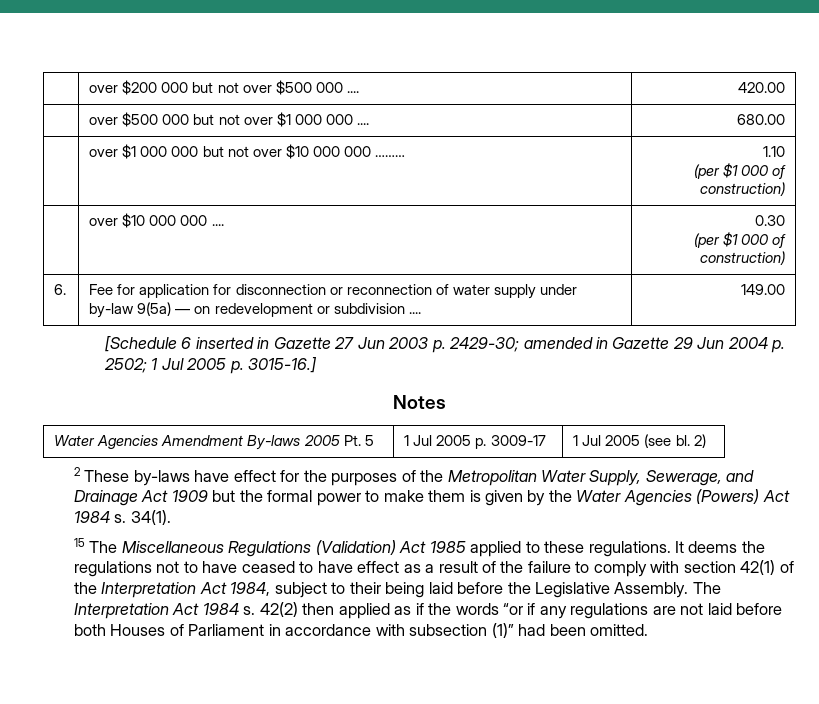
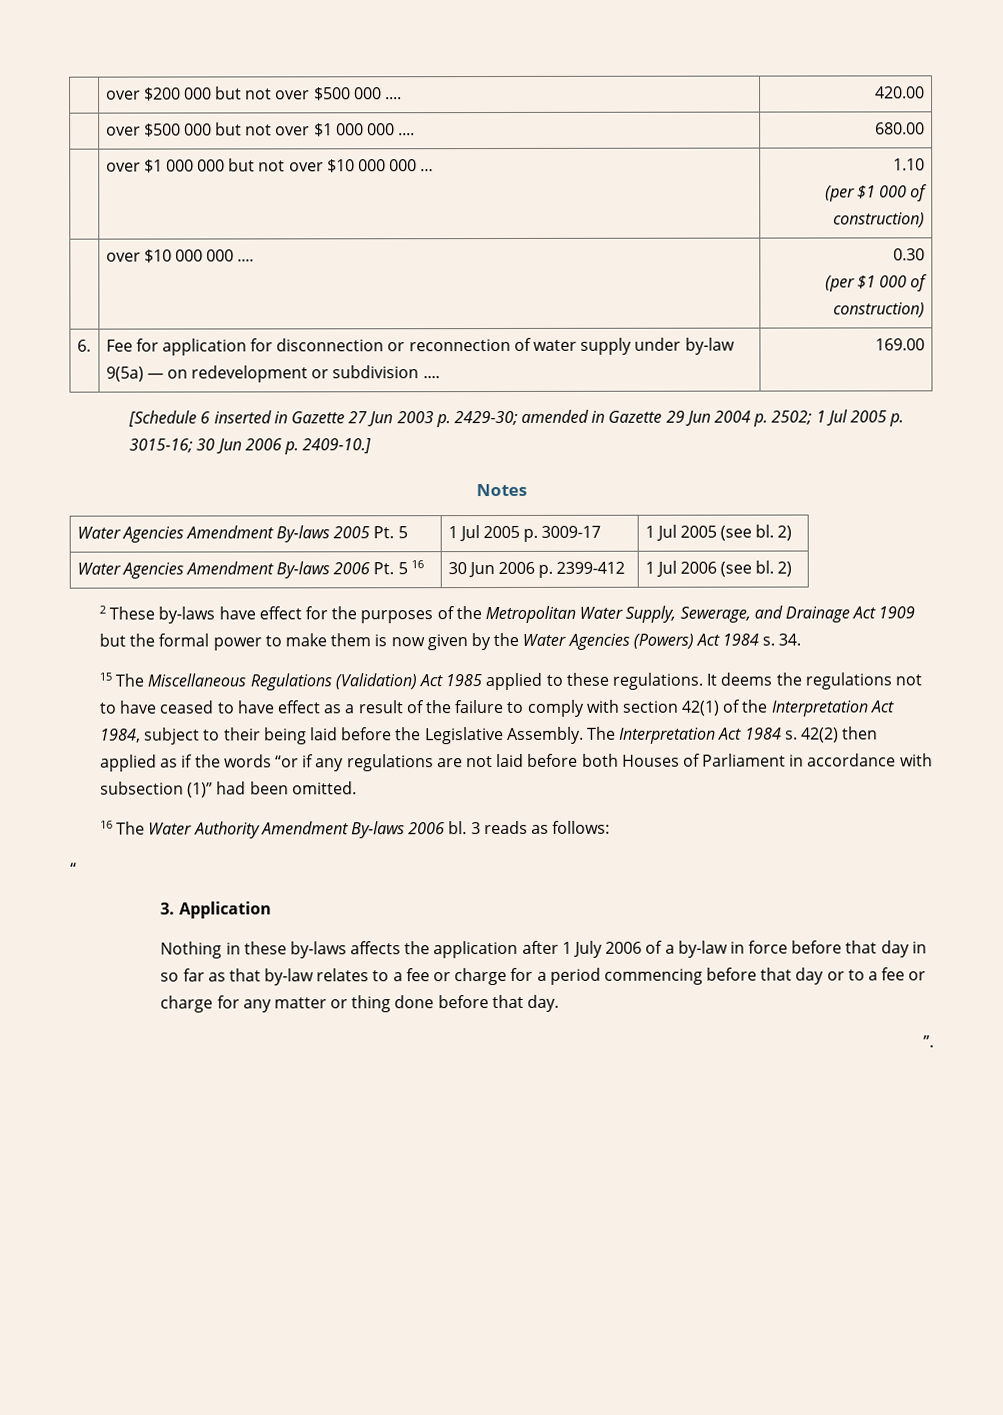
[374,155,405,157] ……… -> [420,168,435,172] …
[740,284,785,295] 149.00 -> [875,338,926,351] 169.00
[248,357,318,373] 3015-16.] -> [129,438,372,455] 3015-16; 30 Jun 2006 p. 2409-10.]
(706, 441) none -> [76,560,424,579] [447,561,626,578] [644,560,793,577] // Water Agencies Amendment By-laws 2006 Pt. 5 16 | 30 Jun 2006 p. 2399-412 | 1 Jul 2006 (see bl. 2)
(481, 496) none -> [390,637,425,647] now
[130,510,171,525] 34(1). -> [778,633,802,646] 34.
(648, 630) none -> [100,820,611,839] [70,862,77,875] [160,901,272,919] [160,940,927,959] [160,967,927,986] [160,994,559,1013] [923,1035,934,1048] // 16 The Water Authority Amendment By-laws 2006 bl. 3 reads as follows: // “ // 3. Application // Nothing in these by-laws affects the application after 1 July 2006 of a by-law in force before that day in so far as that by-law relates to a fee or charge for a period commencing before that day or to a fee or charge for any matter or thing done before that day. // ”.

